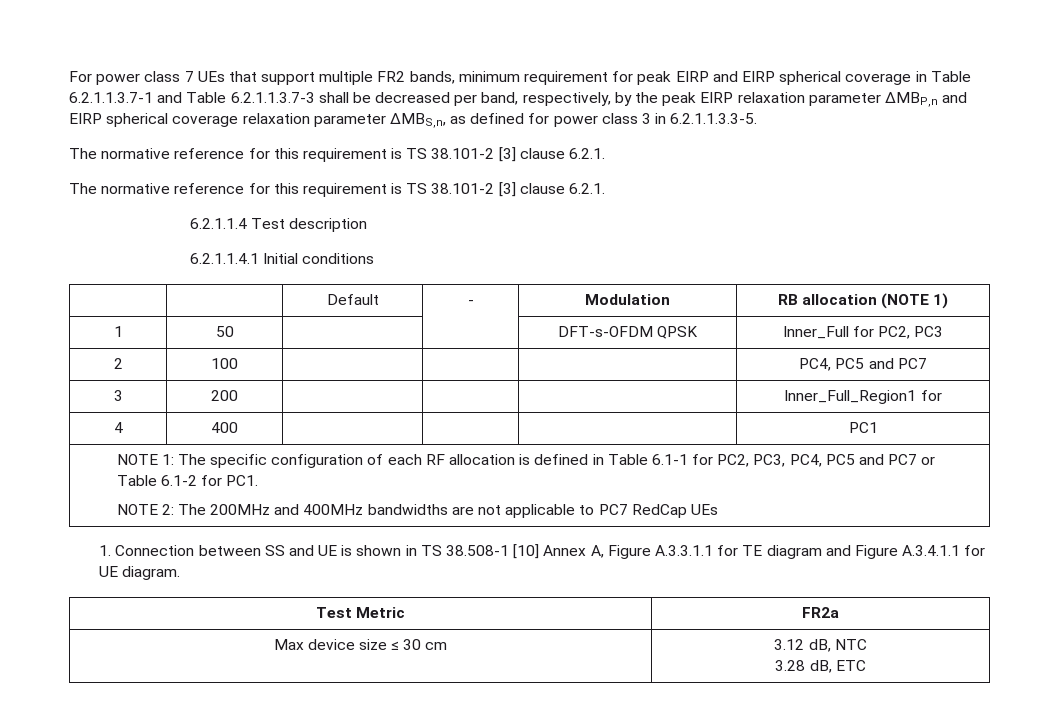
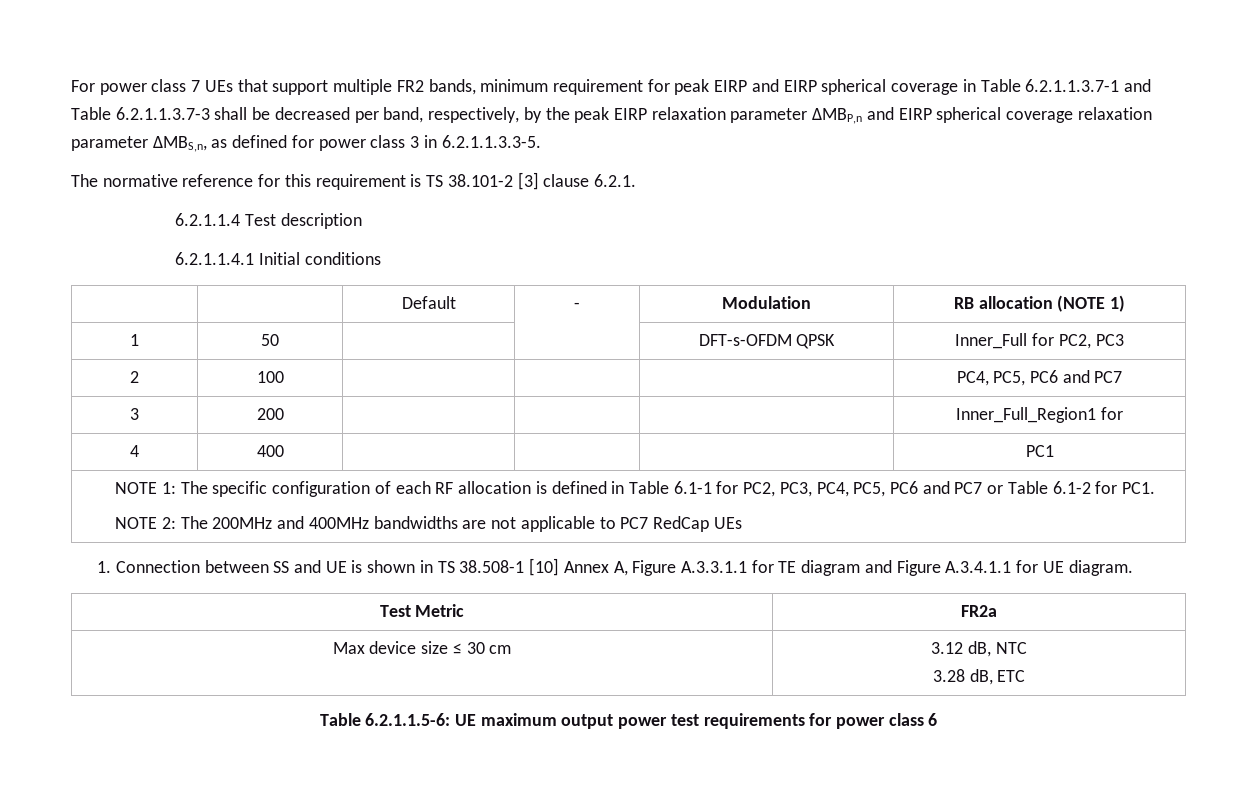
[69,182,606,197] // The normative reference for this requirement is TS 38.101-2 [3] clause 6.2.1. -> (636, 180) none
[835,358,865,369] PC5 -> [993,370,1058,386] PC5, PC6
[825,454,855,465] PC5 -> [853,481,919,497] PC5, PC6
(866, 665) none -> [319,713,938,729] // Table 6.2.1.1.5-6: UE maximum output power test requirements for power class 6

